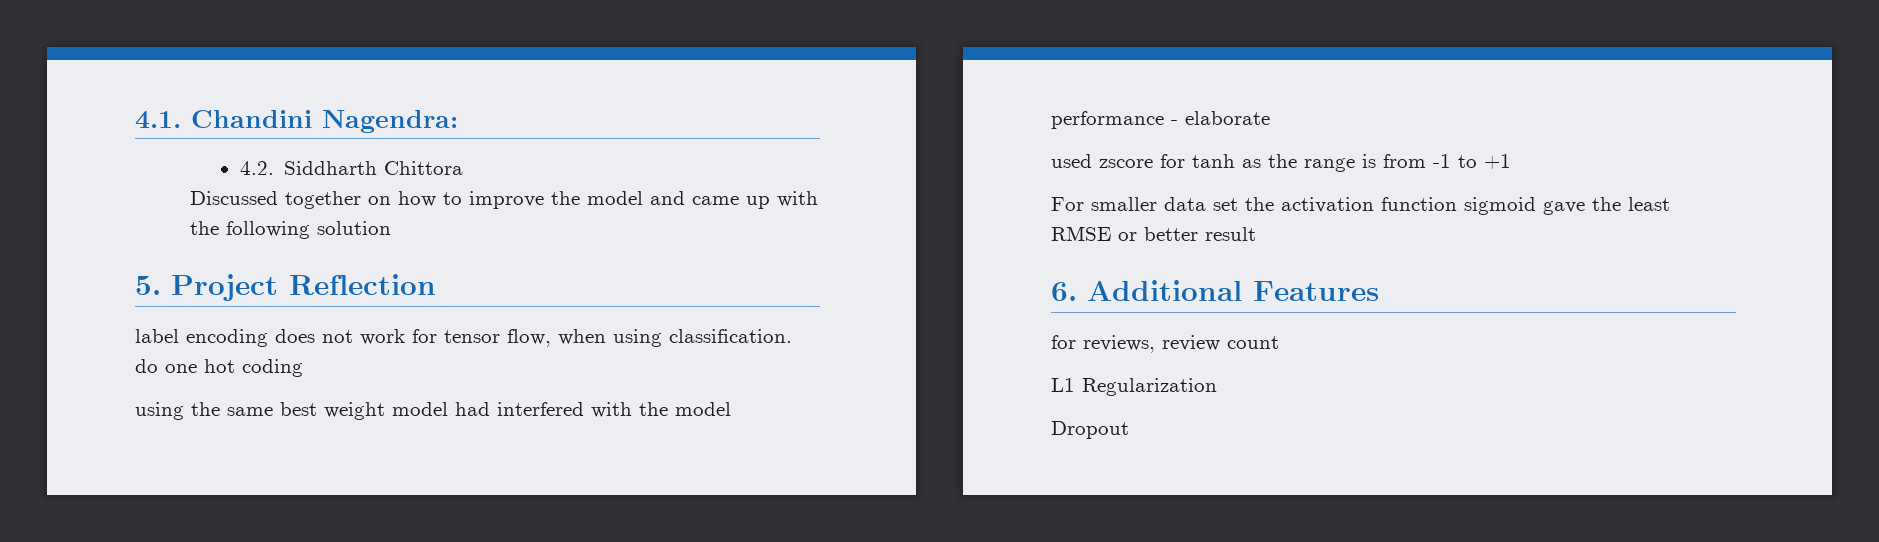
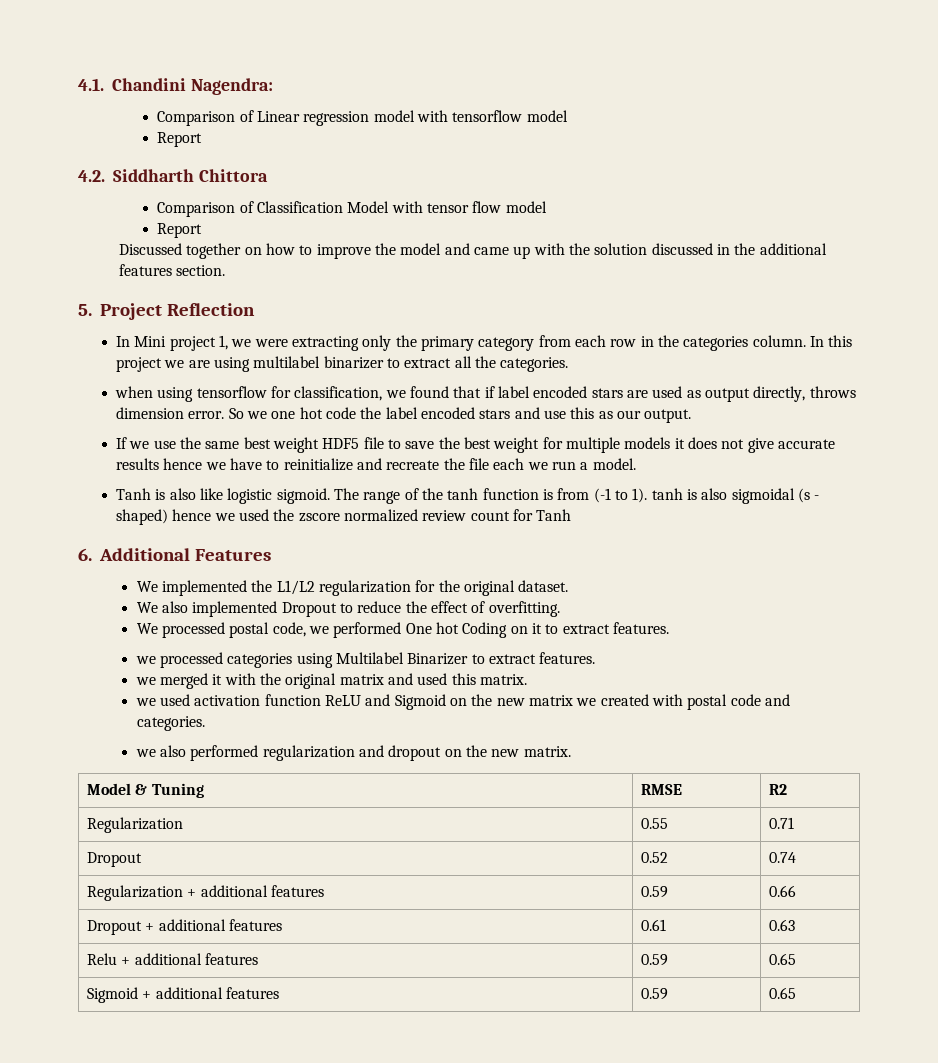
[239,161,464,175] 4.2. Siddharth Chittora -> [157,110,568,126] [157,132,203,147] [78,169,268,182] [157,201,547,217] [157,223,203,238] Comparison of Linear regression model with tensorflow model // Report // 4.2. Siddharth Chittora // Comparison of Classification Model with tensor flow model // Report
[225,221,310,239] following -> (590, 249) none
[135,274,437,301] [135,329,792,347] [135,359,303,377] [135,402,731,420] [1051,111,1270,129] [1051,154,1511,172] [1051,197,1670,215] [1051,226,1256,241] [1051,280,1380,301] [1051,335,1279,353] [1051,378,1217,396] [1051,421,1129,439] // 5. Project Reflection // label encoding does not work for tensor flow, when using classification. do one hot coding // using the same best weight model had interfered with the model performance - elaborate // used zscore for tanh as the range is from -1 to +1 // For smaller data set the activation function sigmoid gave the least RMSE or better result // 6. Additional Features // for reviews, review count // L1 Regularization // Dropout -> [651,243,827,255] [119,264,226,276] [78,303,255,320] [116,335,853,351] [116,356,569,372] [115,386,856,402] [116,407,692,423] [116,437,835,453] [116,458,636,471] [116,488,820,504] [116,509,572,525] [78,548,271,561] [136,580,569,596] [136,601,560,617] [136,622,669,638] [135,652,596,668] [135,673,527,689] [135,694,790,710] [136,716,205,731] [135,745,571,761] [87,783,204,798] [641,784,683,795] [769,784,788,795] [87,817,184,833] [641,818,669,829] [769,817,795,829] [87,852,143,867] [641,852,669,863] [769,852,797,863] [87,885,325,901] [641,886,669,898] [769,885,797,897] [87,919,283,935] [641,919,667,931] [769,919,796,931] [87,953,259,965] [641,954,669,966] [769,953,797,965] [87,987,280,1003] [641,988,669,1000] [769,987,797,999] discussed in the additional features section. // 5. Project Reflection // In Mini project 1, we were extracting only the primary category from each row in the categories column. In this project we are using multilabel binarizer to extract all the categories. // when using tensorflow for classification, we found that if label encoded stars are used as output directly, throws dimension error. So we one hot code the label encoded stars and use this as our output. // If we use the same best weight HDF5 file to save the best weight for multiple models it does not give accurate results hence we have to reinitialize and recreate the file each we run a model. // Tanh is also like logistic sigmoid. The range of the tanh function is from (-1 to 1). tanh is also sigmoidal (s - shaped) hence we used the zscore normalized review count for Tanh // 6. Additional Features // We implemented the L1/L2 regularization for the original dataset. // We also implemented Dropout to reduce the effect of overfitting. // We processed postal code, we performed One hot Coding on it to extract features. // we processed categories using Multilabel Binarizer to extract features. // we merged it with the original matrix and used this matrix. // we used activation function ReLU and Sigmoid on the new matrix we created with postal code and categories. // we also performed regularization and dropout on the new matrix. // Model & Tuning | RMSE | R2 // Regularization | 0.55 | 0.71 // Dropout | 0.52 | 0.74 // Regularization + additional features | 0.59 | 0.66 // Dropout + additional features | 0.61 | 0.63 // Relu + additional features | 0.59 | 0.65 // Sigmoid + additional features | 0.59 | 0.65

